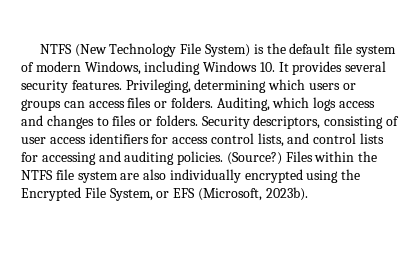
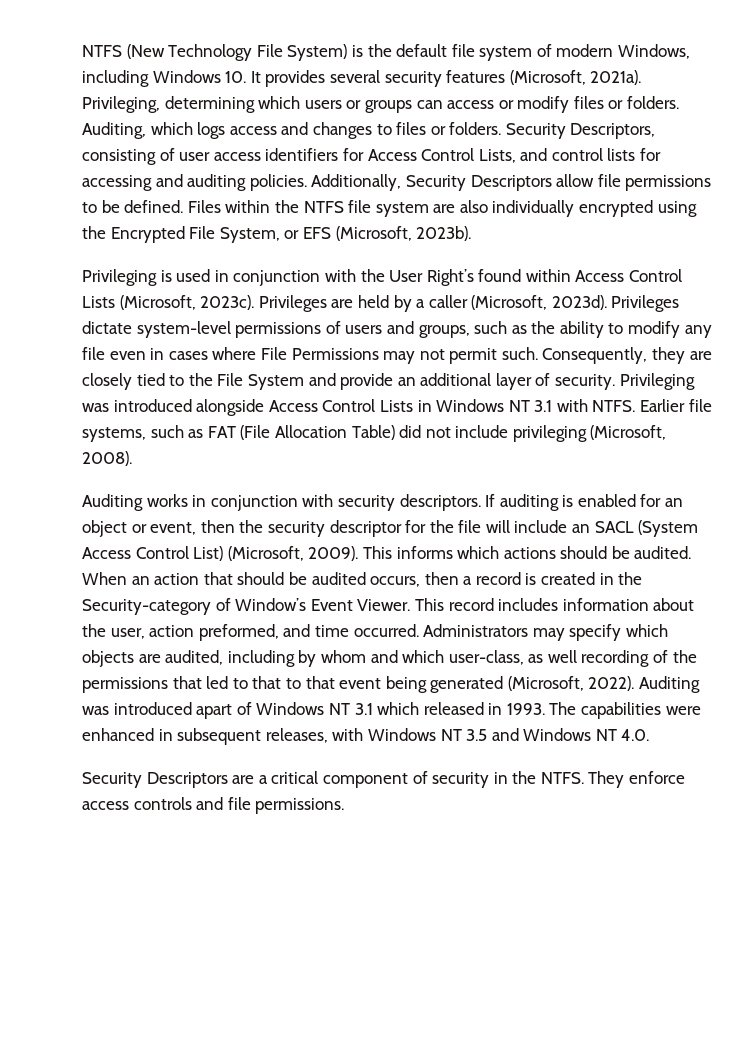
[71,80,122,90] features. -> [446,70,642,85] features (Microsoft, 2021a).
(125, 104) none -> [498,96,570,113] or modify
[253,115,321,129] descriptors, -> [570,123,656,139] Descriptors,
[172,133,284,147] access control lists, -> [367,148,516,163] Access Control Lists,
[226,152,282,165] (Source?) -> [311,174,712,191] [82,200,184,213] Additionally, Security Descriptors allow file permissions to be defined.
(308, 194) none -> [82,269,683,286] [82,295,680,312] [82,321,712,338] [82,347,712,364] [82,373,695,390] [82,399,712,416] [82,425,667,442] [82,451,132,466] [82,494,684,511] [82,520,699,537] [82,546,692,561] [82,572,643,587] [82,598,695,615] [82,624,668,641] [82,650,697,667] [82,676,701,693] [82,702,701,719] [82,728,650,745] [82,771,686,788] [82,797,345,814] // Privileging is used in conjunction with the User Right’s found within Access Control Lists (Microsoft, 2023c). Privileges are held by a caller (Microsoft, 2023d). Privileges dictate system-level permissions of users and groups, such as the ability to modify any file even in cases where File Permissions may not permit such. Consequently, they are closely tied to the File System and provide an additional layer of security. Privileging was introduced alongside Access Control Lists in Windows NT 3.1 with NTFS. Earlier file systems, such as FAT (File Allocation Table) did not include privileging (Microsoft, 2008). // Auditing works in conjunction with security descriptors. If auditing is enabled for an object or event, then the security descriptor for the file will include an SACL (System Access Control List) (Microsoft, 2009). This informs which actions should be audited. When an action that should be audited occurs, then a record is created in the Security-category of Window’s Event Viewer. This record includes information about the user, action preformed, and time occurred. Administrators may specify which objects are audited, including by whom and which user-class, as well recording of the permissions that led to that to that event being generated (Microsoft, 2022). Auditing was introduced apart of Windows NT 3.1 which released in 1993. The capabilities were enhanced in subsequent releases, with Windows NT 3.5 and Windows NT 4.0. // Security Descriptors are a critical component of security in the NTFS. They enforce access controls and file permissions.

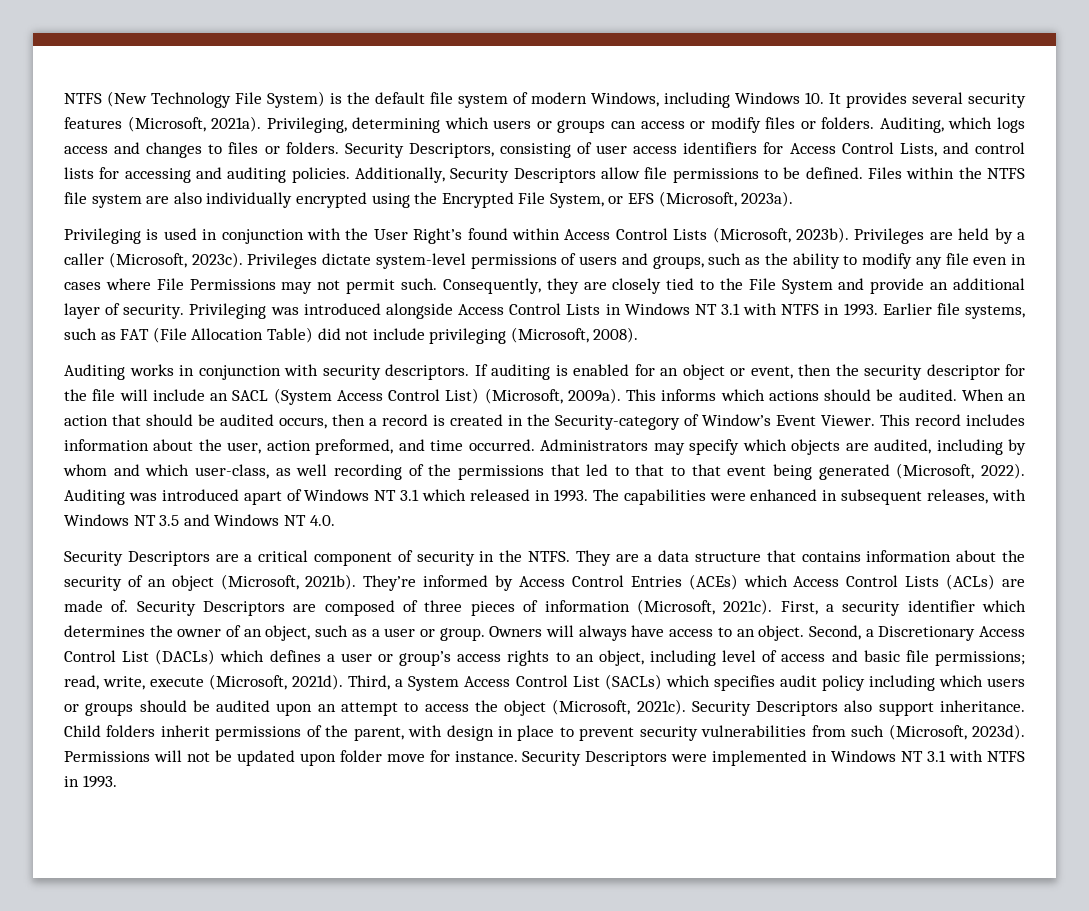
[416,226,472,241] 2023b). -> [741,191,794,207] 2023a).
[200,295,255,310] 2023c). -> [795,227,849,243] 2023b).
[551,295,607,310] 2023d). -> [191,252,243,268] 2023c).
[592,400,636,412] NTFS. -> [781,303,878,316] NTFS in 1993.
[308,546,359,561] 2009). -> [567,388,621,404] 2009a).
[629,771,686,784] [82,797,345,814] enforce access controls and file permissions. -> [615,550,1025,562] [64,574,1026,591] [64,599,1027,616] [64,625,1025,641] [64,649,1025,666] [64,674,1025,691] [64,699,1026,716] [64,724,1025,741] [64,750,1025,766] [64,775,117,788] are a data structure that contains information about the security of an object (Microsoft, 2021b). They’re informed by Access Control Entries (ACEs) which Access Control Lists (ACLs) are made of. Security Descriptors are composed of three pieces of information (Microsoft, 2021c). First, a security identifier which determines the owner of an object, such as a user or group. Owners will always have access to an object. Second, a Discretionary Access Control List (DACLs) which defines a user or group’s access rights to an object, including level of access and basic file permissions; read, write, execute (Microsoft, 2021d). Third, a System Access Control List (SACLs) which specifies audit policy including which users or groups should be audited upon an attempt to access the object (Microsoft, 2021c). Security Descriptors also support inheritance. Child folders inherit permissions of the parent, with design in place to prevent security vulnerabilities from such (Microsoft, 2023d). Permissions will not be updated upon folder move for instance. Security Descriptors were implemented in Windows NT 3.1 with NTFS in 1993.

